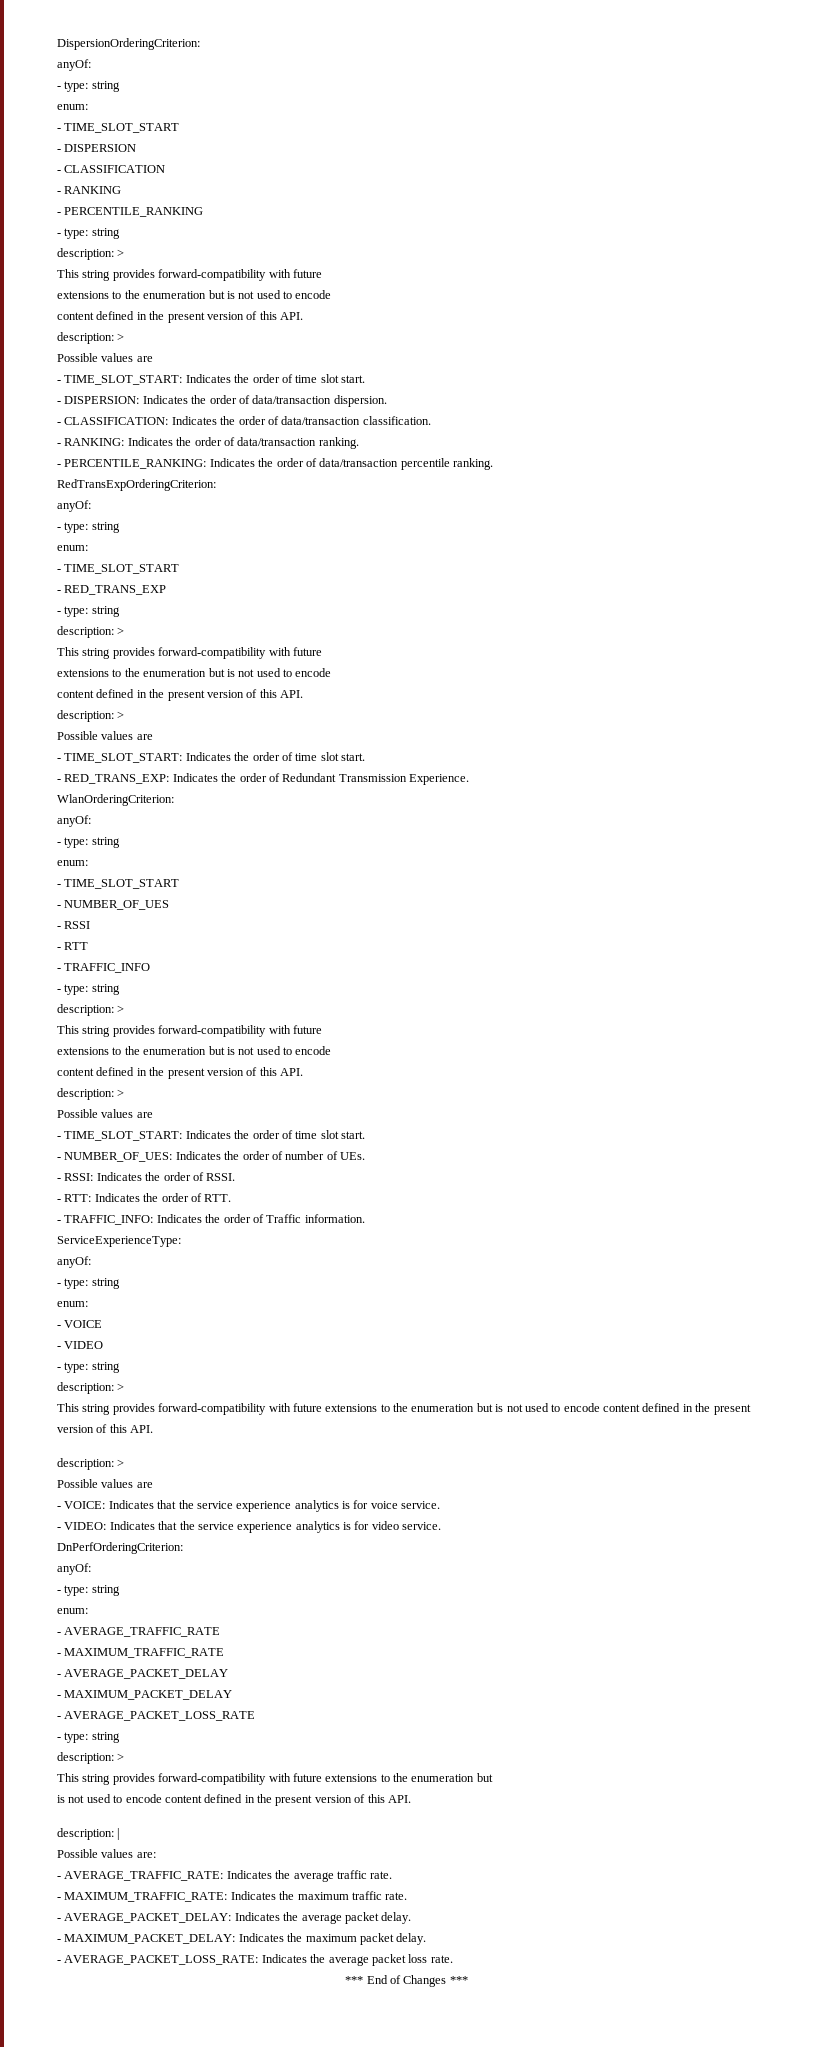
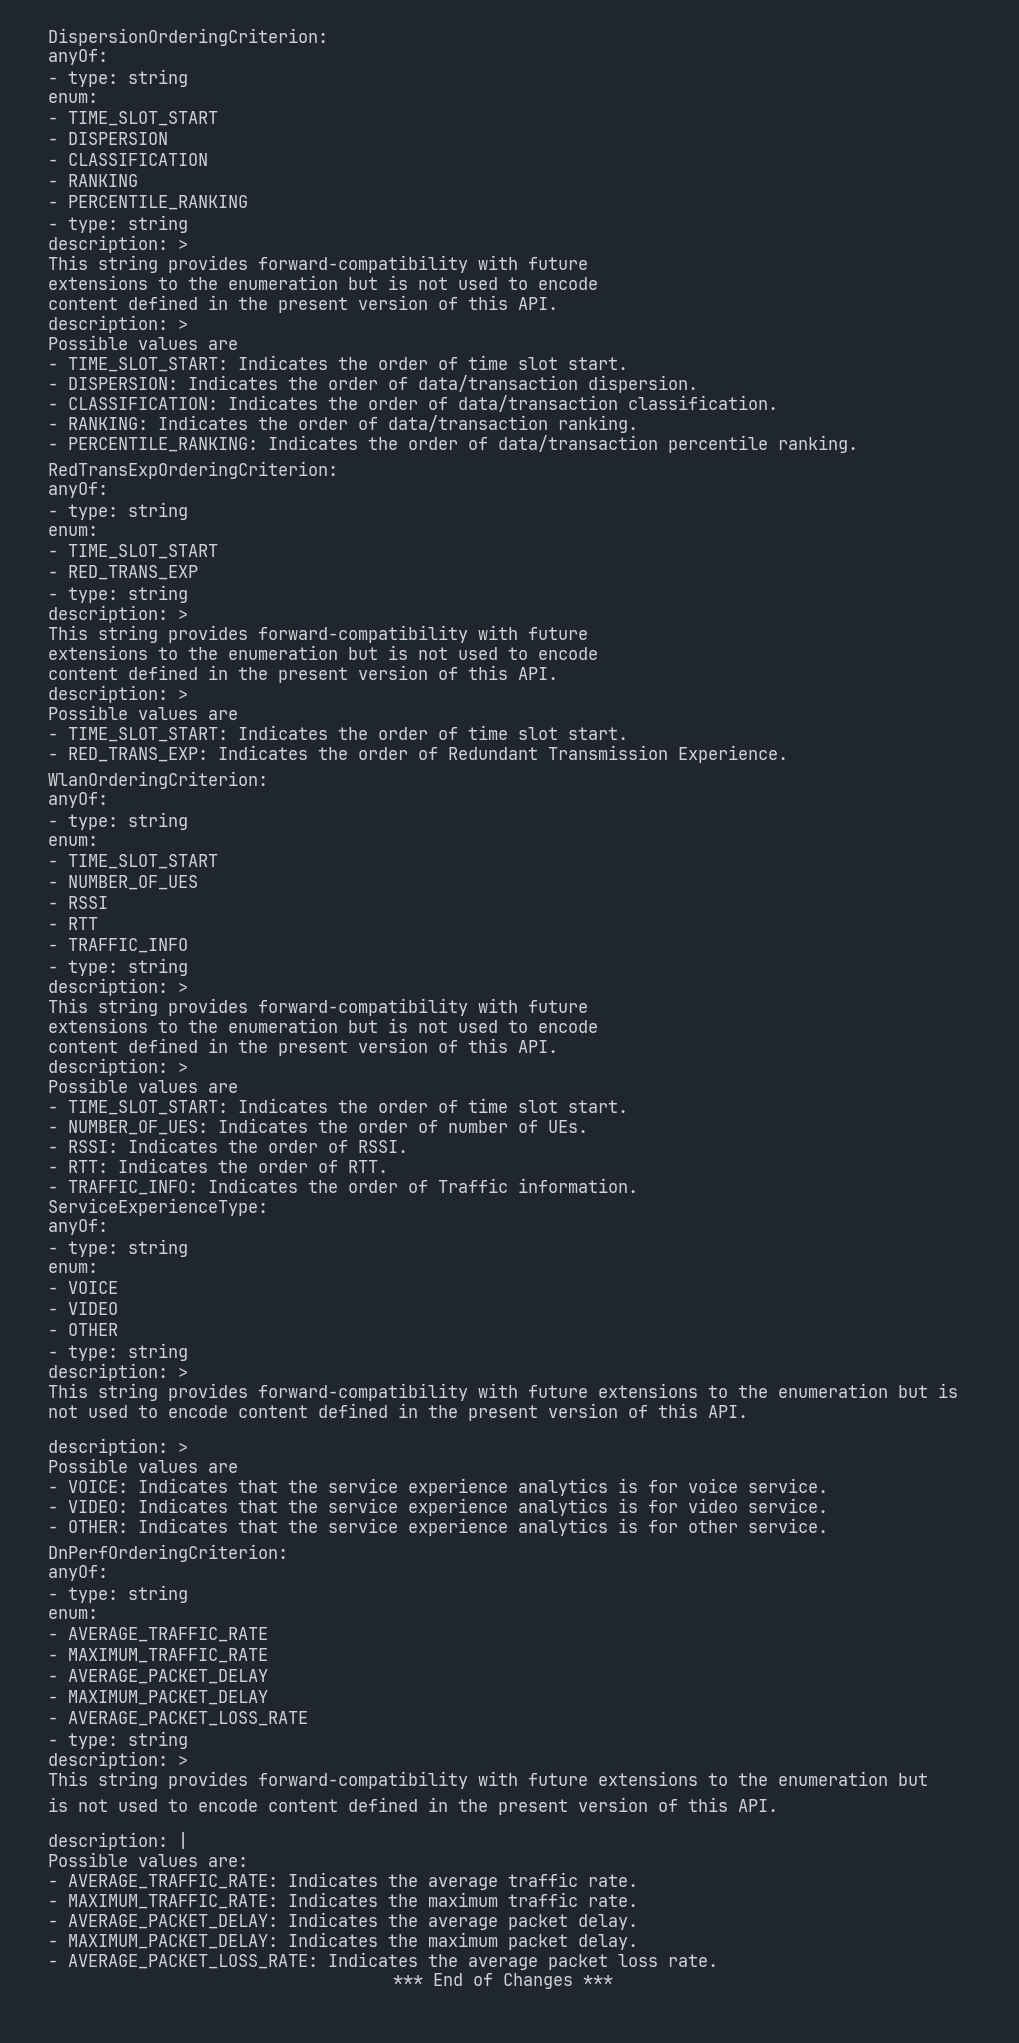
(104, 1345) none -> [48,1323,118,1336] // - OTHER
(442, 1526) none -> [48,1518,828,1536] // - OTHER: Indicates that the service experience analytics is for other service.

